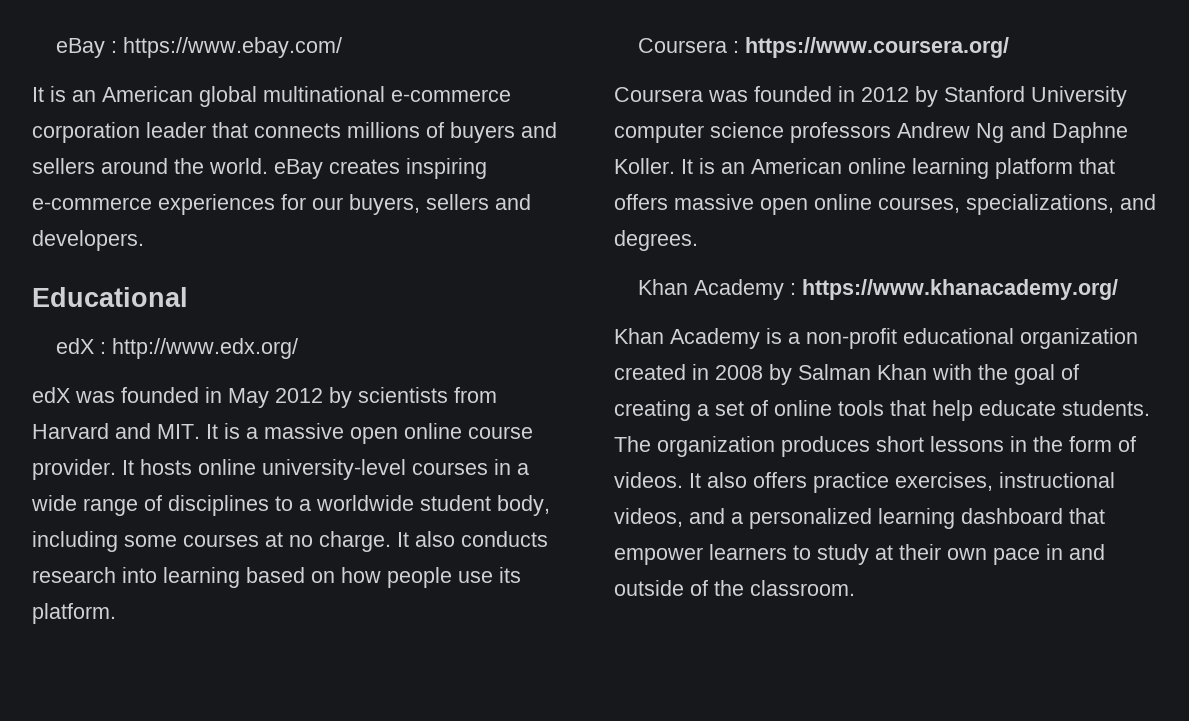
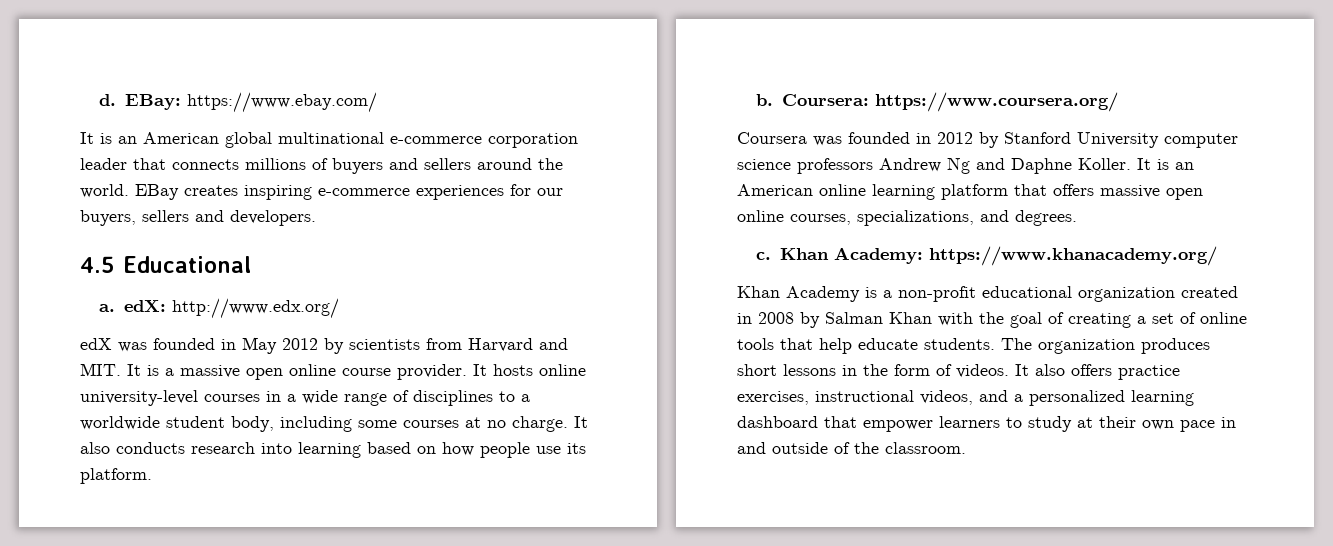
[55,38,117,58] eBay : -> [99,94,182,110] d. EBay:
[274,159,323,179] eBay -> [135,184,179,200] EBay
(144, 240) none -> [80,256,114,273] 4.5
[55,338,106,354] edX : -> [99,300,167,312] a. edX:
[637,38,739,53] Coursera : -> [756,94,870,106] b. Coursera:
[637,279,796,300] Khan Academy : -> [756,247,924,264] c. Khan Academy:

